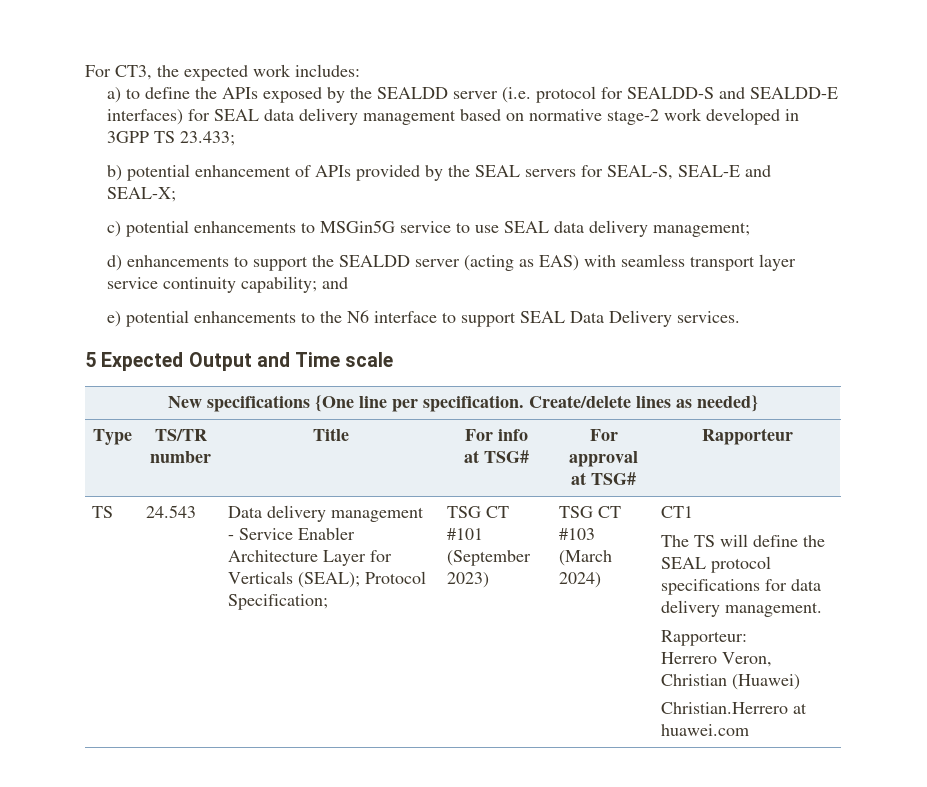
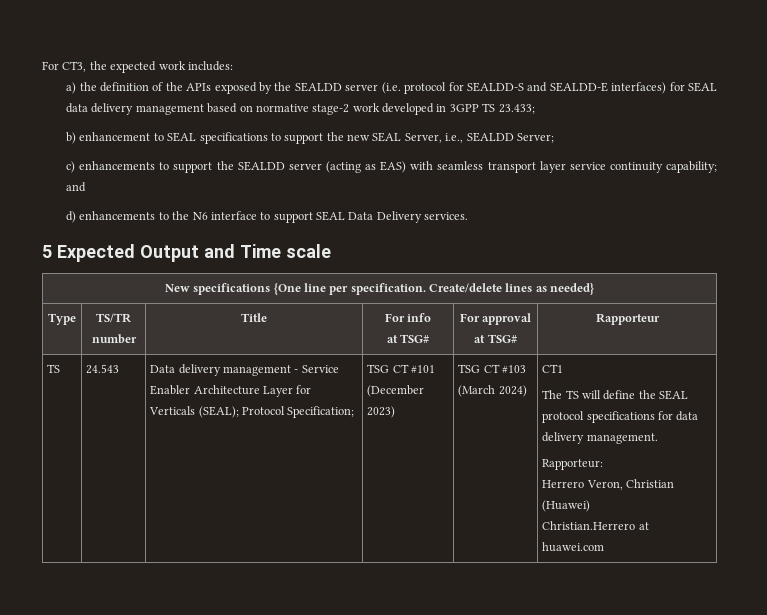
[125,87,190,99] to define -> [79,82,164,92] the definition of
[126,164,771,181] [106,187,176,202] [106,220,750,237] [106,255,122,271] potential enhancement of APIs provided by the SEAL servers for SEAL-S, SEAL-E and SEAL-X; // c) potential enhancements to MSGin5G service to use SEAL data delivery management; // d) -> [79,132,554,144] [66,161,76,173] enhancement to SEAL specifications to support the new SEAL Server, i.e., SEALDD Server; // c)
[106,310,189,327] e) potential -> [66,211,77,223] d)
[447,550,532,566] (September -> [367,385,425,397] (December

